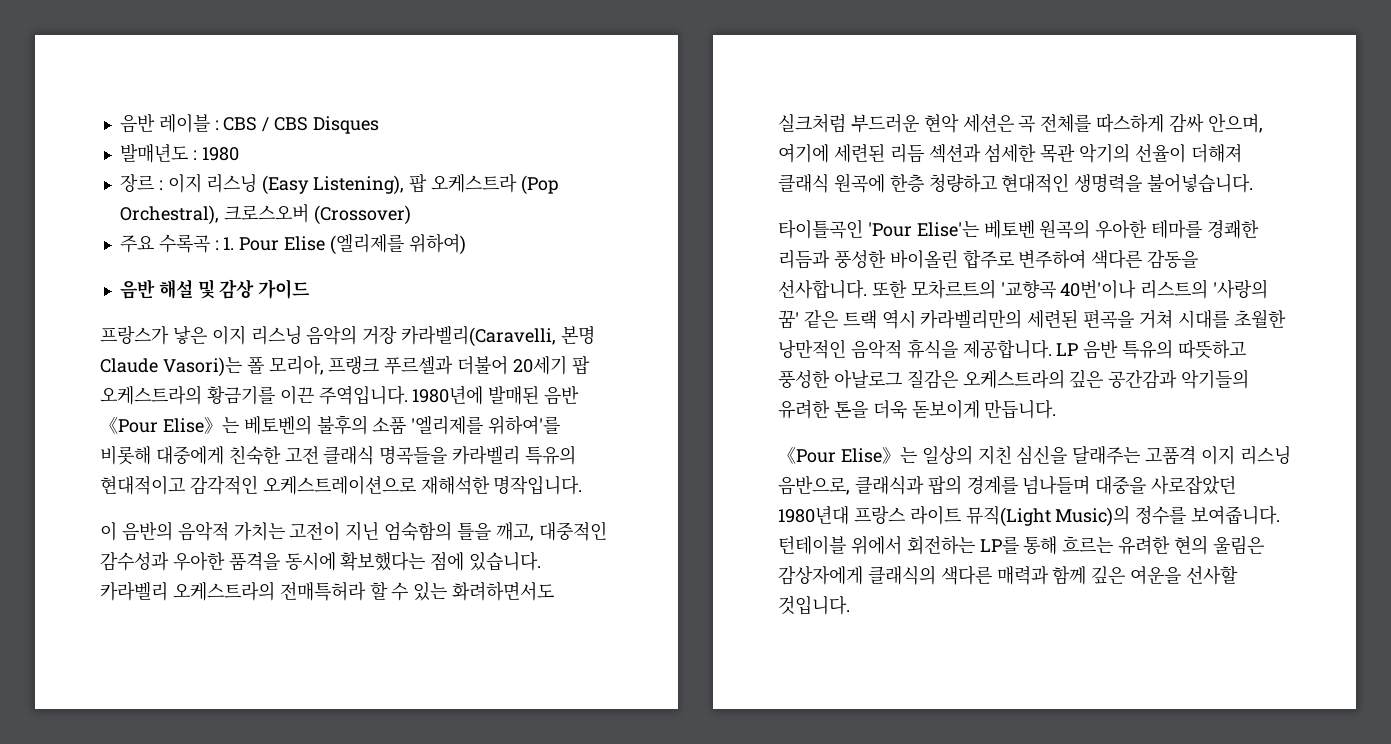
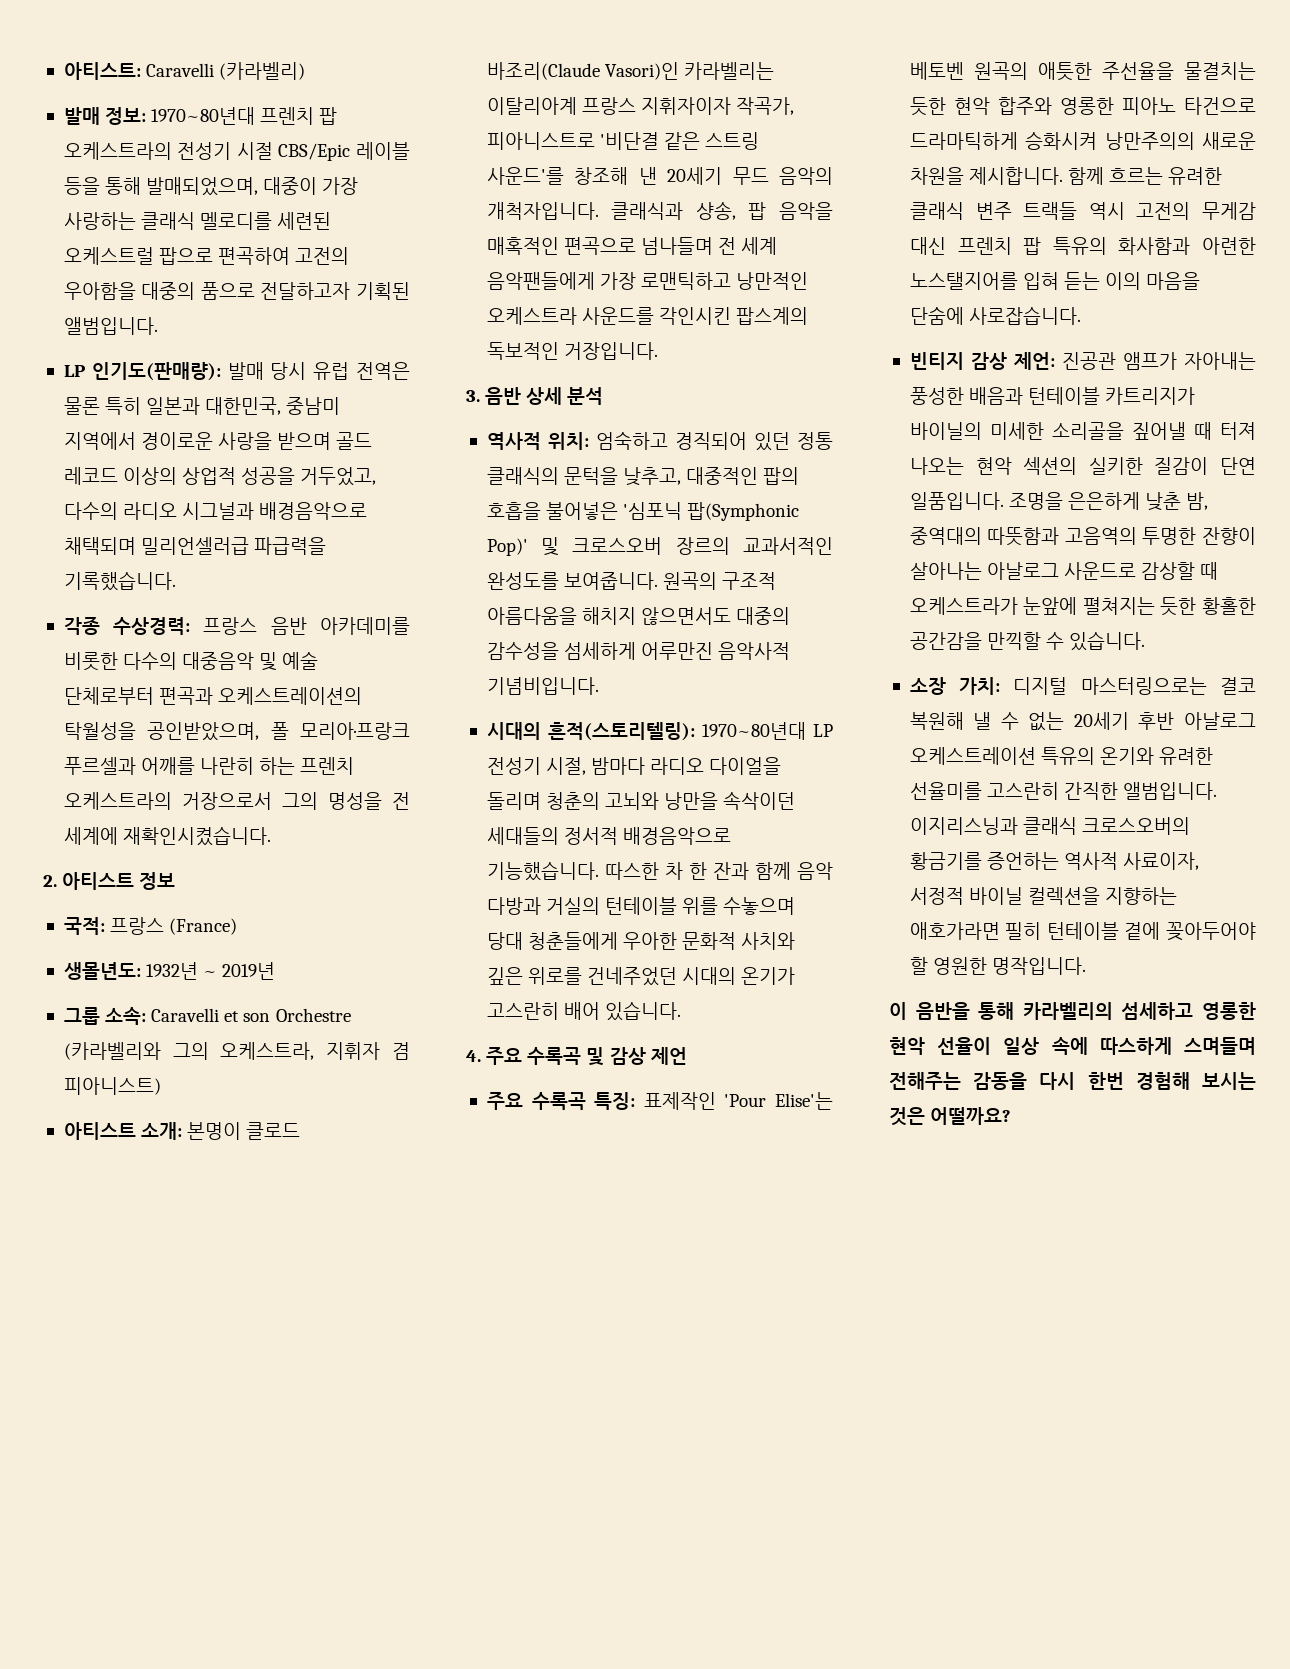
[119,114,379,134] [119,143,239,163] [119,173,558,195] [119,204,411,225] [119,234,466,255] [119,279,311,299] [100,325,596,347] [100,356,590,377] [100,385,580,405] [100,415,561,435] [100,445,577,465] [100,475,583,495] [100,521,607,541] [100,551,542,571] [100,581,555,601] [778,113,1263,133] [778,143,1242,163] [778,173,1254,193] [778,219,1260,239] [778,249,1199,269] [778,279,1269,299] [778,309,1286,329] [778,339,1247,359] [778,369,1250,389] [778,399,1057,419] [778,445,1291,465] [778,475,1237,495] [778,505,1281,527] [778,535,1264,555] [778,565,1239,585] [778,595,850,615] 음반 레이블 : CBS / CBS Disques // 발매년도 : 1980 // 장르 : 이지 리스닝 (Easy Listening), 팝 오케스트라 (Pop Orchestral), 크로스오버 (Crossover) // 주요 수록곡 : 1. Pour Elise (엘리제를 위하여) // 음반 해설 및 감상 가이드 // 프랑스가 낳은 이지 리스닝 음악의 거장 카라벨리(Caravelli, 본명 Claude Vasori)는 폴 모리아, 프랭크 푸르셀과 더불어 20세기 팝 오케스트라의 황금기를 이끈 주역입니다. 1980년에 발매된 음반《Pour Elise》는 베토벤의 불후의 소품 '엘리제를 위하여'를 비롯해 대중에게 친숙한 고전 클래식 명곡들을 카라벨리 특유의 현대적이고 감각적인 오케스트레이션으로 재해석한 명작입니다. // 이 음반의 음악적 가치는 고전이 지닌 엄숙함의 틀을 깨고, 대중적인 감수성과 우아한 품격을 동시에 확보했다는 점에 있습니다. 카라벨리 오케스트라의 전매특허라 할 수 있는 화려하면서도 실크처럼 부드러운 현악 세션은 곡 전체를 따스하게 감싸 안으며, 여기에 세련된 리듬 섹션과 섬세한 목관 악기의 선율이 더해져 클래식 원곡에 한층 청량하고 현대적인 생명력을 불어넣습니다. // 타이틀곡인 'Pour Elise'는 베토벤 원곡의 우아한 테마를 경쾌한 리듬과 풍성한 바이올린 합주로 변주하여 색다른 감동을 선사합니다. 또한 모차르트의 '교향곡 40번'이나 리스트의 '사랑의 꿈' 같은 트랙 역시 카라벨리만의 세련된 편곡을 거쳐 시대를 초월한 낭만적인 음악적 휴식을 제공합니다. LP 음반 특유의 따뜻하고 풍성한 아날로그 질감은 오케스트라의 깊은 공간감과 악기들의 유려한 톤을 더욱 돋보이게 만듭니다. // 《Pour Elise》는 일상의 지친 심신을 달래주는 고품격 이지 리스닝 음반으로, 클래식과 팝의 경계를 넘나들며 대중을 사로잡았던 1980년대 프랑스 라이트 뮤직(Light Music)의 정수를 보여줍니다. 턴테이블 위에서 회전하는 LP를 통해 흐르는 유려한 현의 울림은 감상자에게 클래식의 색다른 매력과 함께 깊은 여운을 선사할 것입니다. -> [63,62,306,80] [63,107,338,125] [63,142,411,161] [63,177,359,196] [63,212,332,230] [63,247,350,265] [63,282,411,300] [63,317,158,335] [63,362,411,381] [63,397,341,415] [63,432,373,450] [63,467,377,486] [63,502,368,520] [63,537,327,555] [63,571,176,591] [63,617,411,635] [63,651,319,671] [63,687,363,705] [63,722,411,741] [63,757,355,775] [63,792,411,810] [63,826,272,846] [43,872,176,890] [63,917,238,935] [63,962,276,980] [63,1007,351,1025] [63,1042,411,1060] [63,1077,161,1095] [63,1122,301,1140] [486,62,775,80] [486,97,795,115] [486,132,760,150] [486,167,833,185] [486,201,834,220] [486,237,778,255] [486,272,809,290] [486,307,809,325] [486,342,659,360] [466,387,604,405] [486,431,833,451] [486,467,800,486] [486,502,800,521] [486,537,833,556] [486,572,777,590] [486,607,791,625] [486,642,791,660] [486,677,599,695] [486,722,833,741] [486,757,782,775] [486,791,796,810] [486,827,732,845] [486,861,833,881] [486,897,796,915] [486,932,796,950] [486,967,796,986] [486,1001,682,1021] [466,1047,687,1066] [486,1092,833,1110] [909,62,1256,81] [909,97,1256,116] [909,131,1256,150] [909,167,1223,185] [909,202,1256,220] [909,237,1256,255] [909,272,1201,290] [909,306,1082,325] [909,352,1256,370] [909,387,1196,405] [909,422,1256,440] [909,457,1256,475] [909,492,1209,511] [909,527,1256,546] [909,562,1219,580] [909,597,1256,616] [909,631,1146,651] [909,677,1256,695] [909,712,1256,731] [909,747,1214,765] [909,782,1218,800] [909,817,1191,835] [909,852,1200,870] [909,887,1178,905] [909,922,1256,941] [909,957,1087,975] [889,1002,1256,1020] [889,1037,1256,1055] [889,1072,1256,1090] [889,1107,1012,1126] 아티스트: Caravelli (카라벨리) // 발매 정보: 1970~80년대 프렌치 팝 오케스트라의 전성기 시절 CBS/Epic 레이블 등을 통해 발매되었으며, 대중이 가장 사랑하는 클래식 멜로디를 세련된 오케스트럴 팝으로 편곡하여 고전의 우아함을 대중의 품으로 전달하고자 기획된 앨범입니다. // LP 인기도(판매량): 발매 당시 유럽 전역은 물론 특히 일본과 대한민국, 중남미 지역에서 경이로운 사랑을 받으며 골드 레코드 이상의 상업적 성공을 거두었고, 다수의 라디오 시그널과 배경음악으로 채택되며 밀리언셀러급 파급력을 기록했습니다. // 각종 수상경력: 프랑스 음반 아카데미를 비롯한 다수의 대중음악 및 예술 단체로부터 편곡과 오케스트레이션의 탁월성을 공인받았으며, 폴 모리아·프랑크 푸르셀과 어깨를 나란히 하는 프렌치 오케스트라의 거장으로서 그의 명성을 전 세계에 재확인시켰습니다. // 2. 아티스트 정보 // 국적: 프랑스 (France) // 생몰년도: 1932년 ~ 2019년 // 그룹 소속: Caravelli et son Orchestre (카라벨리와 그의 오케스트라, 지휘자 겸 피아니스트) // 아티스트 소개: 본명이 클로드 바조리(Claude Vasori)인 카라벨리는 이탈리아계 프랑스 지휘자이자 작곡가, 피아니스트로 '비단결 같은 스트링 사운드'를 창조해 낸 20세기 무드 음악의 개척자입니다. 클래식과 샹송, 팝 음악을 매혹적인 편곡으로 넘나들며 전 세계 음악팬들에게 가장 로맨틱하고 낭만적인 오케스트라 사운드를 각인시킨 팝스계의 독보적인 거장입니다. // 3. 음반 상세 분석 // 역사적 위치: 엄숙하고 경직되어 있던 정통 클래식의 문턱을 낮추고, 대중적인 팝의 호흡을 불어넣은 '심포닉 팝(Symphonic Pop)' 및 크로스오버 장르의 교과서적인 완성도를 보여줍니다. 원곡의 구조적 아름다움을 해치지 않으면서도 대중의 감수성을 섬세하게 어루만진 음악사적 기념비입니다. // 시대의 흔적(스토리텔링): 1970~80년대 LP 전성기 시절, 밤마다 라디오 다이얼을 돌리며 청춘의 고뇌와 낭만을 속삭이던 세대들의 정서적 배경음악으로 기능했습니다. 따스한 차 한 잔과 함께 음악 다방과 거실의 턴테이블 위를 수놓으며 당대 청춘들에게 우아한 문화적 사치와 깊은 위로를 건네주었던 시대의 온기가 고스란히 배어 있습니다. // 4. 주요 수록곡 및 감상 제언 // 주요 수록곡 특징: 표제작인 'Pour Elise'는 베토벤 원곡의 애틋한 주선율을 물결치는 듯한 현악 합주와 영롱한 피아노 타건으로 드라마틱하게 승화시켜 낭만주의의 새로운 차원을 제시합니다. 함께 흐르는 유려한 클래식 변주 트랙들 역시 고전의 무게감 대신 프렌치 팝 특유의 화사함과 아련한 노스탤지어를 입혀 듣는 이의 마음을 단숨에 사로잡습니다. // 빈티지 감상 제언: 진공관 앰프가 자아내는 풍성한 배음과 턴테이블 카트리지가 바이닐의 미세한 소리골을 짚어낼 때 터져 나오는 현악 섹션의 실키한 질감이 단연 일품입니다. 조명을 은은하게 낮춘 밤, 중역대의 따뜻함과 고음역의 투명한 잔향이 살아나는 아날로그 사운드로 감상할 때 오케스트라가 눈앞에 펼쳐지는 듯한 황홀한 공간감을 만끽할 수 있습니다. // 소장 가치: 디지털 마스터링으로는 결코 복원해 낼 수 없는 20세기 후반 아날로그 오케스트레이션 특유의 온기와 유려한 선율미를 고스란히 간직한 앨범입니다. 이지리스닝과 클래식 크로스오버의 황금기를 증언하는 역사적 사료이자, 서정적 바이닐 컬렉션을 지향하는 애호가라면 필히 턴테이블 곁에 꽂아두어야 할 영원한 명작입니다. // 이 음반을 통해 카라벨리의 섬세하고 영롱한 현악 선율이 일상 속에 따스하게 스며들며 전해주는 감동을 다시 한번 경험해 보시는 것은 어떨까요?

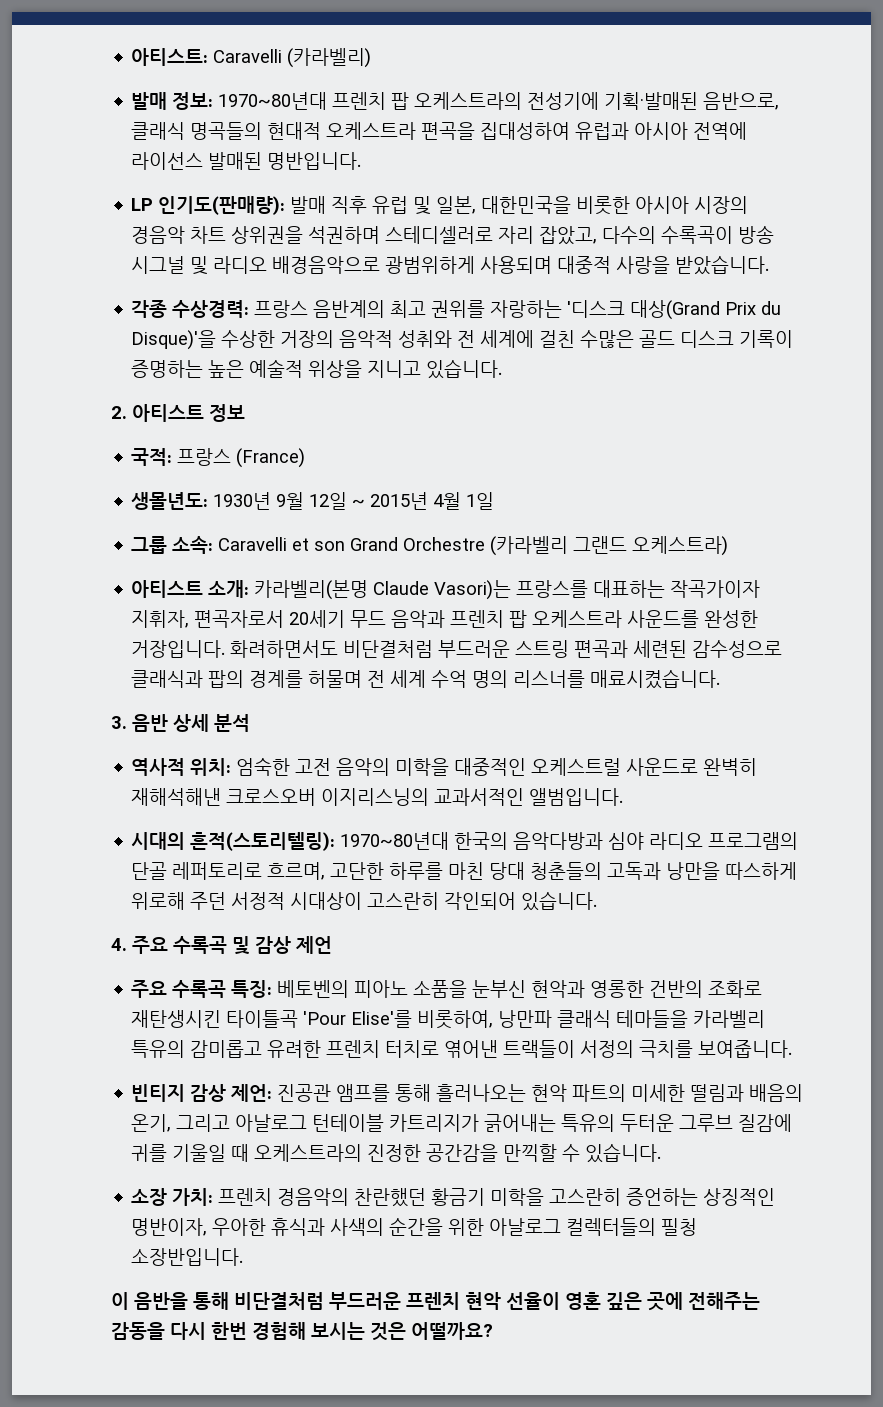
[177,142,411,161] [63,177,359,196] [63,212,332,230] [63,247,350,265] [63,282,411,300] [63,317,158,335] [63,362,411,381] [63,397,341,415] [63,432,373,450] [63,467,377,486] [63,502,368,520] [63,537,327,555] [63,571,176,591] [63,617,411,635] [63,651,319,671] [63,687,363,705] [63,722,411,741] [63,757,355,775] [63,792,411,810] [63,826,272,846] 전성기 시절 CBS/Epic 레이블 등을 통해 발매되었으며, 대중이 가장 사랑하는 클래식 멜로디를 세련된 오케스트럴 팝으로 편곡하여 고전의 우아함을 대중의 품으로 전달하고자 기획된 앨범입니다. // LP 인기도(판매량): 발매 당시 유럽 전역은 물론 특히 일본과 대한민국, 중남미 지역에서 경이로운 사랑을 받으며 골드 레코드 이상의 상업적 성공을 거두었고, 다수의 라디오 시그널과 배경음악으로 채택되며 밀리언셀러급 파급력을 기록했습니다. // 각종 수상경력: 프랑스 음반 아카데미를 비롯한 다수의 대중음악 및 예술 단체로부터 편곡과 오케스트레이션의 탁월성을 공인받았으며, 폴 모리아·프랑크 푸르셀과 어깨를 나란히 하는 프렌치 오케스트라의 거장으로서 그의 명성을 전 세계에 재확인시켰습니다. -> [527,92,780,110] [131,122,748,140] [131,152,362,170] [131,196,749,215] [131,225,775,245] [131,255,770,275] [131,300,782,320] [131,330,794,350] [131,359,503,379] 전성기에 기획·발매된 음반으로, 클래식 명곡들의 현대적 오케스트라 편곡을 집대성하여 유럽과 아시아 전역에 라이선스 발매된 명반입니다. // LP 인기도(판매량): 발매 직후 유럽 및 일본, 대한민국을 비롯한 아시아 시장의 경음악 차트 상위권을 석권하며 스테디셀러로 자리 잡았고, 다수의 수록곡이 방송 시그널 및 라디오 배경음악으로 광범위하게 사용되며 대중적 사랑을 받았습니다. // 각종 수상경력: 프랑스 음반계의 최고 권위를 자랑하는 '디스크 대상(Grand Prix du Disque)'을 수상한 거장의 음악적 성취와 전 세계에 걸친 수많은 골드 디스크 기록이 증명하는 높은 예술적 위상을 지니고 있습니다.
[146,962,276,980] 1932년 ~ 2019년 -> [213,492,495,510] 1930년 9월 12일 ~ 2015년 4월 1일
[275,1008,351,1022] [63,1042,411,1060] [63,1077,161,1095] [63,1122,301,1140] [486,62,775,80] [486,97,795,115] [486,132,760,150] [486,167,833,185] [486,201,834,220] [486,237,778,255] [486,272,809,290] [486,307,809,325] [486,342,659,360] Orchestre (카라벨리와 그의 오케스트라, 지휘자 겸 피아니스트) // 아티스트 소개: 본명이 클로드 바조리(Claude Vasori)인 카라벨리는 이탈리아계 프랑스 지휘자이자 작곡가, 피아니스트로 '비단결 같은 스트링 사운드'를 창조해 낸 20세기 무드 음악의 개척자입니다. 클래식과 샹송, 팝 음악을 매혹적인 편곡으로 넘나들며 전 세계 음악팬들에게 가장 로맨틱하고 낭만적인 오케스트라 사운드를 각인시킨 팝스계의 독보적인 거장입니다. -> [350,536,729,556] [131,580,761,600] [131,610,759,628] [131,640,783,658] [131,669,721,689] Grand Orchestre (카라벨리 그랜드 오케스트라) // 아티스트 소개: 카라벨리(본명 Claude Vasori)는 프랑스를 대표하는 작곡가이자 지휘자, 편곡자로서 20세기 무드 음악과 프렌치 팝 오케스트라 사운드를 완성한 거장입니다. 화려하면서도 비단결처럼 부드러운 스트링 편곡과 세련된 감수성으로 클래식과 팝의 경계를 허물며 전 세계 수억 명의 리스너를 매료시켰습니다.
[595,431,833,451] [486,467,800,486] [486,502,800,521] [486,537,833,556] [486,572,777,590] [486,607,791,625] [486,642,791,660] [486,677,599,695] [486,722,833,741] [486,757,782,775] [486,791,796,810] [486,827,732,845] [486,861,833,881] [486,897,796,915] [486,932,796,950] [486,967,796,986] [486,1002,601,1020] 엄숙하고 경직되어 있던 정통 클래식의 문턱을 낮추고, 대중적인 팝의 호흡을 불어넣은 '심포닉 팝(Symphonic Pop)' 및 크로스오버 장르의 교과서적인 완성도를 보여줍니다. 원곡의 구조적 아름다움을 해치지 않으면서도 대중의 감수성을 섬세하게 어루만진 음악사적 기념비입니다. // 시대의 흔적(스토리텔링): 1970~80년대 LP 전성기 시절, 밤마다 라디오 다이얼을 돌리며 청춘의 고뇌와 낭만을 속삭이던 세대들의 정서적 배경음악으로 기능했습니다. 따스한 차 한 잔과 함께 음악 다방과 거실의 턴테이블 위를 수놓으며 당대 청춘들에게 우아한 문화적 사치와 깊은 위로를 건네주었던 시대의 온기가 고스란히 배어 -> [236,757,758,776] [131,788,624,806] [131,832,799,851] [131,862,798,880] [131,892,517,910] 엄숙한 고전 음악의 미학을 대중적인 오케스트럴 사운드로 완벽히 재해석해낸 크로스오버 이지리스닝의 교과서적인 앨범입니다. // 시대의 흔적(스토리텔링): 1970~80년대 한국의 음악다방과 심야 라디오 프로그램의 단골 레퍼토리로 흐르며, 고단한 하루를 마친 당대 청춘들의 고독과 낭만을 따스하게 위로해 주던 서정적 시대상이 고스란히 각인되어
[643,1092,833,1110] [909,62,1256,81] [909,97,1256,116] [909,131,1256,150] [909,167,1223,185] [909,202,1256,220] [909,237,1256,255] [909,272,1201,290] [909,306,1082,325] [909,352,1256,370] [909,387,1196,405] [909,422,1256,440] [909,457,1256,475] [909,492,1209,511] [909,527,1256,546] [909,562,1219,580] [909,597,1256,616] 표제작인 'Pour Elise'는 베토벤 원곡의 애틋한 주선율을 물결치는 듯한 현악 합주와 영롱한 피아노 타건으로 드라마틱하게 승화시켜 낭만주의의 새로운 차원을 제시합니다. 함께 흐르는 유려한 클래식 변주 트랙들 역시 고전의 무게감 대신 프렌치 팝 특유의 화사함과 아련한 노스탤지어를 입혀 듣는 이의 마음을 단숨에 사로잡습니다. // 빈티지 감상 제언: 진공관 앰프가 자아내는 풍성한 배음과 턴테이블 카트리지가 바이닐의 미세한 소리골을 짚어낼 때 터져 나오는 현악 섹션의 실키한 질감이 단연 일품입니다. 조명을 은은하게 낮춘 밤, 중역대의 따뜻함과 고음역의 투명한 잔향이 살아나는 아날로그 사운드로 감상할 때 오케스트라가 눈앞에 펼쳐지는 듯한 황홀한 -> [277,980,763,998] [131,1010,766,1029] [131,1040,793,1058] [131,1084,804,1102] [131,1114,793,1132] [131,1144,422,1162] 베토벤의 피아노 소품을 눈부신 현악과 영롱한 건반의 조화로 재탄생시킨 타이틀곡 'Pour Elise'를 비롯하여, 낭만파 클래식 테마들을 카라벨리 특유의 감미롭고 유려한 프렌치 터치로 엮어낸 트랙들이 서정의 극치를 보여줍니다. // 빈티지 감상 제언: 진공관 앰프를 통해 흘러나오는 현악 파트의 미세한 떨림과 배음의 온기, 그리고 아날로그 턴테이블 카트리지가 긁어내는 특유의 두터운 그루브 질감에 귀를 기울일 때 오케스트라의 진정한
[1013,677,1256,695] [909,712,1256,731] [909,747,1214,765] [909,782,1218,800] [909,817,1191,835] [909,852,1200,870] [909,887,1178,905] [909,922,1256,941] [909,957,1087,975] [889,1002,1256,1020] [889,1037,1256,1055] 디지털 마스터링으로는 결코 복원해 낼 수 없는 20세기 후반 아날로그 오케스트레이션 특유의 온기와 유려한 선율미를 고스란히 간직한 앨범입니다. 이지리스닝과 클래식 크로스오버의 황금기를 증언하는 역사적 사료이자, 서정적 바이닐 컬렉션을 지향하는 애호가라면 필히 턴테이블 곁에 꽂아두어야 할 영원한 명작입니다. // 이 음반을 통해 카라벨리의 섬세하고 영롱한 현악 선율이 일상 속에 따스하게 스며들며 -> [218,1188,776,1207] [131,1217,698,1236] [131,1248,244,1266] [111,1292,683,1311] 프렌치 경음악의 찬란했던 황금기 미학을 고스란히 증언하는 상징적인 명반이자, 우아한 휴식과 사색의 순간을 위한 아날로그 컬렉터들의 필청 소장반입니다. // 이 음반을 통해 비단결처럼 부드러운 프렌치 현악 선율이 영혼 깊은 곳에

